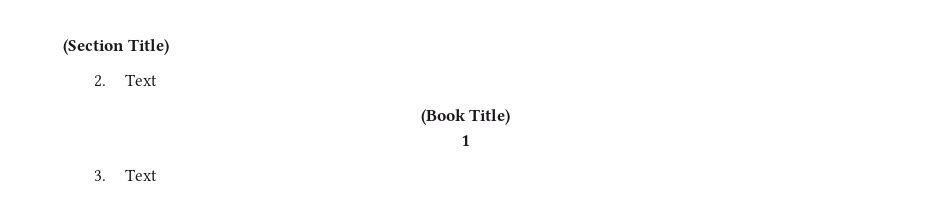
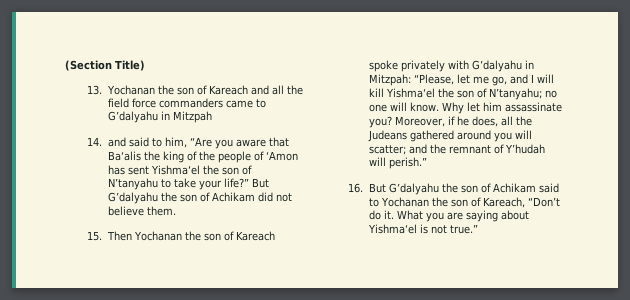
[94,74,158,87] [420,109,511,125] [461,135,470,146] [94,169,158,181] 2. Text // (Book Title) // 1 // 3. Text -> [86,85,304,95] [108,98,267,108] [108,111,213,123] [86,137,290,149] [108,151,299,163] [108,165,253,175] [108,178,270,190] [108,192,293,204] [108,206,177,216] [86,231,276,241] [369,60,535,72] [369,74,555,86] [369,88,558,100] [369,102,563,114] [369,116,533,128] [368,130,533,142] [369,144,546,155] [369,157,428,169] [347,183,560,195] [369,197,561,208] [369,210,530,222] [368,224,479,234] 13. Yochanan the son of Kareach and all the field force commanders came to G’dalyahu in Mitzpah // 14. and said to him, “Are you aware that Ba‘alis the king of the people of ‘Amon has sent Yishma‘el the son of N’tanyahu to take your life?” But G’dalyahu the son of Achikam did not believe them. // 15. Then Yochanan the son of Kareach spoke privately with G’dalyahu in Mitzpah: “Please, let me go, and I will kill Yishma‘el the son of N’tanyahu; no one will know. Why let him assassinate you? Moreover, if he does, all the Judeans gathered around you will scatter; and the remnant of Y’hudah will perish.” // 16. But G’dalyahu the son of Achikam said to Yochanan the son of Kareach, “Don’t do it. What you are saying about Yishma‘el is not true.”

